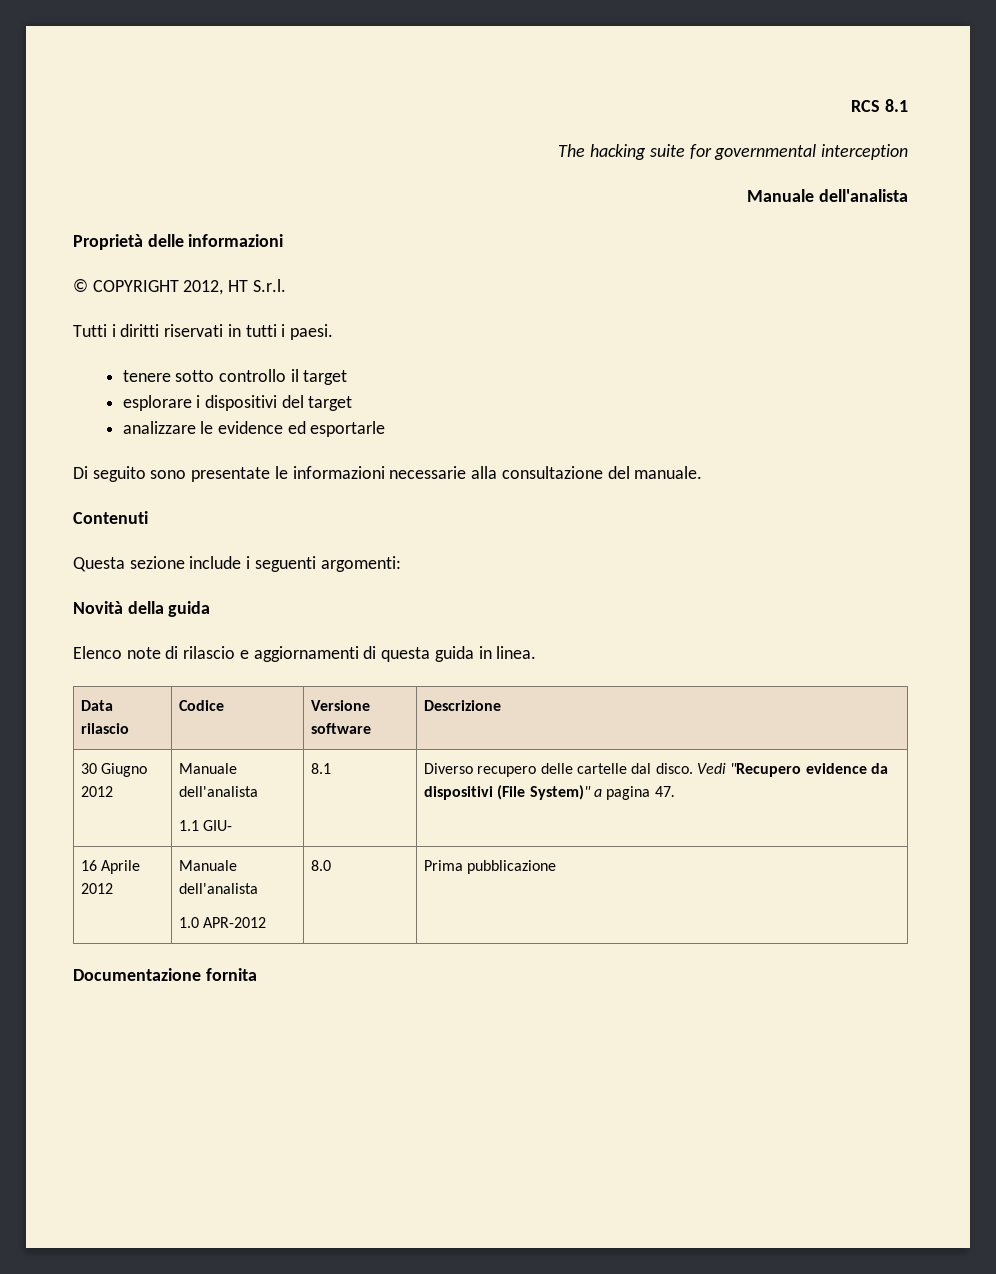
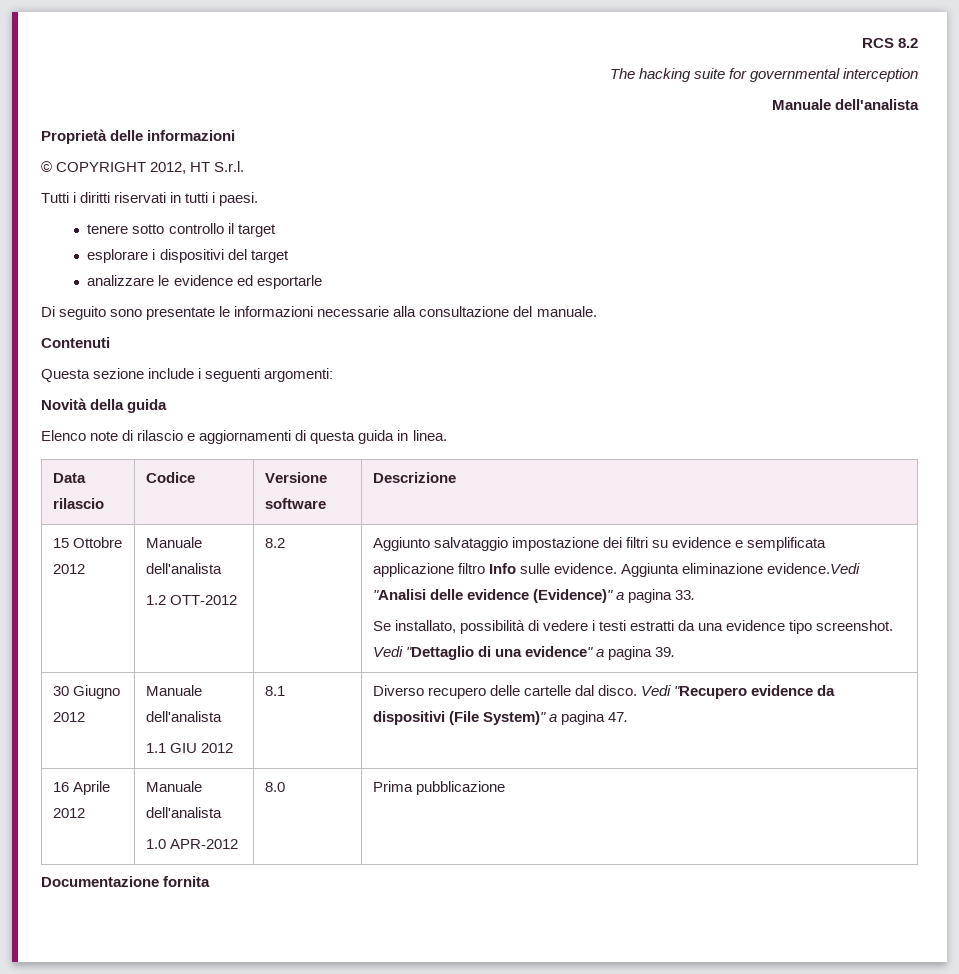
[885,99,908,112] 8.1 -> [898,38,918,48] 8.2
(502, 705) none -> [52,537,122,548] [52,564,85,574] [145,537,202,548] [145,563,222,574] [145,595,237,605] [264,538,285,548] [372,537,827,551] [372,563,861,577] [372,589,696,603] [372,620,894,634] [372,646,676,660] // 15 Ottobre 2012 | Manuale dell'analista // 1.2 OTT-2012 | 8.2 | Aggiunto salvataggio impostazione dei filtri su evidence e semplificata applicazione filtro Info sulle evidence. Aggiunta eliminazione evidence.Vedi "Analisi delle evidence (Evidence)" a pagina 33. // Se installato, possibilità di vedere i testi estratti da una evidence tipo screenshot. Vedi "Dettaglio di una evidence" a pagina 39.
[203,820,233,831] GIU- -> [169,743,233,753] GIU 2012

